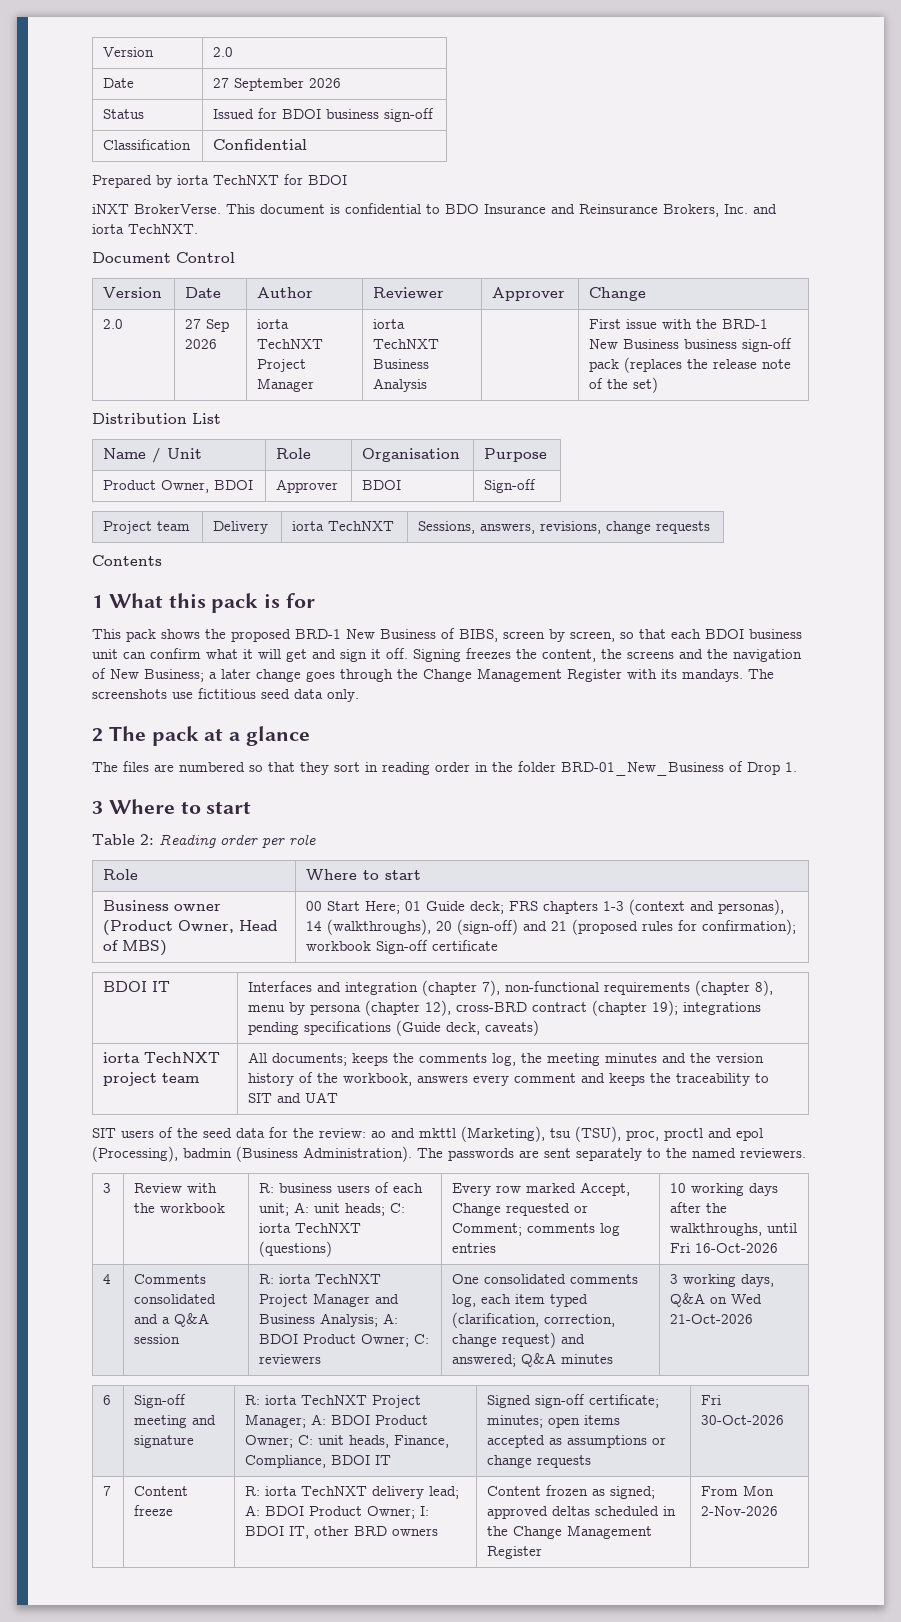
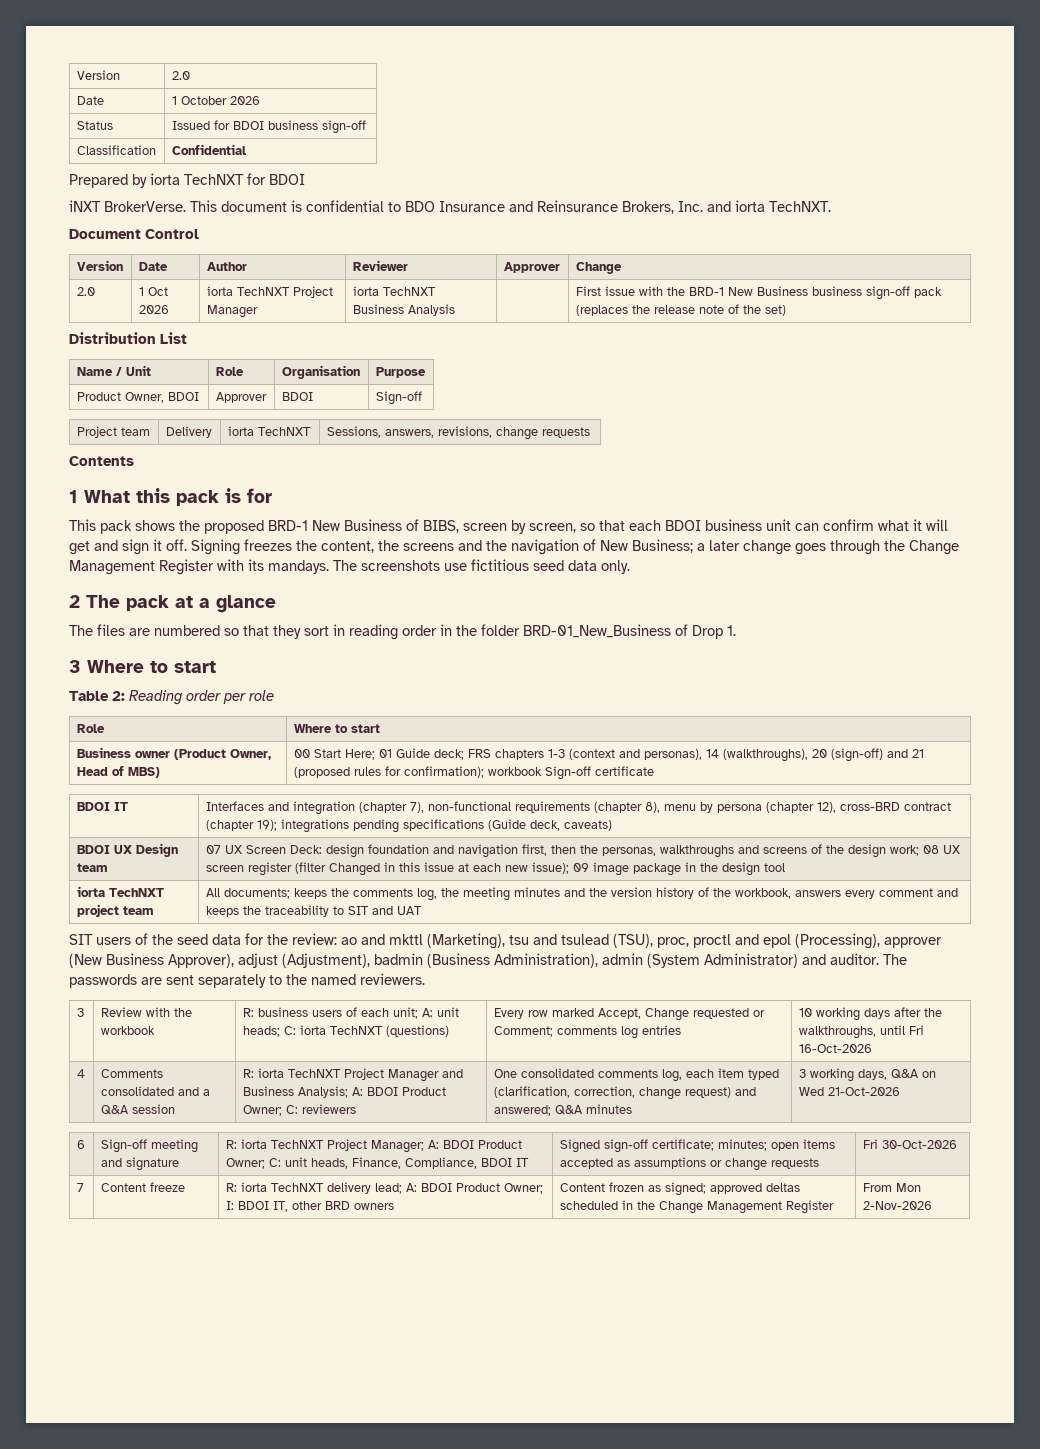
[213,78,305,91] 27 September -> [171,96,227,105] 1 October
[185,319,230,332] 27 Sep -> [138,287,168,296] 1 Oct
(540, 1028) none -> [76,843,178,857] [76,863,108,872] [205,844,960,858] [205,862,785,876] // BDOI UX Design team | 07 UX Screen Deck: design foundation and navigation first, then the personas, walkthroughs and screens of the design work; 08 UX screen register (filter Changed in this issue at each new issue); 09 image package in the design tool
(571, 1133) none -> [533,934,609,945] and tsulead
[183,1146,412,1162] badmin (Business Administration). -> [884,937,942,948] [69,953,879,968] approver (New Business Approver), adjust (Adjustment), badmin (Business Administration), admin (System Administrator) and auditor.

